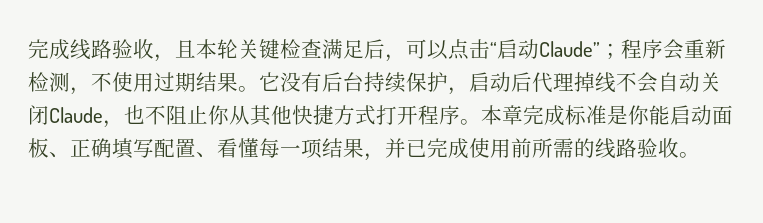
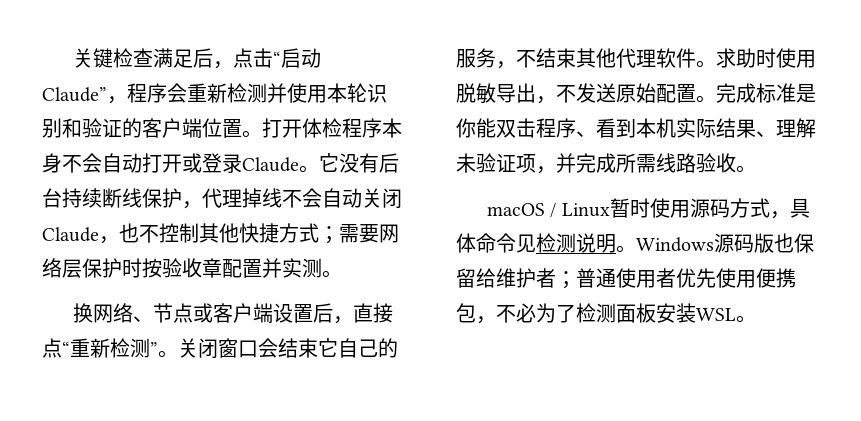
[28,39,238,62] 完成线路验收，且本轮 -> (72, 58) none
[406,39,448,60] 可以 -> (233, 65) none
[600,43,621,59] ； -> [107,96,127,104] ，
[70,72,238,95] ，不使用过期结果 -> [267,83,387,103] [42,118,402,138] [42,153,299,173] 并使用本轮识别和验证的客户端位置。打开体检程序本身不会自动打开或登录Claude
[406,72,532,95] 保护，启动后 -> [102,188,202,209] 断线保护，
[166,105,250,125] 阻止你从 -> [159,223,199,243] 控制
[376,105,733,126] [28,138,679,161] 打开程序。本章完成标准是你能启动面板、正确填写配置、看懂每一项结果，并已完成使用前所需的线路验收 -> [319,224,399,244] [42,258,342,278] [72,303,393,324] [42,338,398,359] [456,48,816,69] [456,83,816,104] [456,118,816,138] [456,153,756,174] [486,198,810,219] [456,233,814,253] [456,268,796,289] [456,303,736,324] ；需要网络层保护时按验收章配置并实测。 // 换网络、节点或客户端设置后，直接点“重新检测”。关闭窗口会结束它自己的服务，不结束其他代理软件。求助时使用脱敏导出，不发送原始配置。完成标准是你能双击程序、看到本机实际结果、理解未验证项，并完成所需线路验收。 // macOS / Linux暂时使用源码方式，具体命令见检测说明。Windows源码版也保留给维护者；普通使用者优先使用便携包，不必为了检测面板安装WSL

